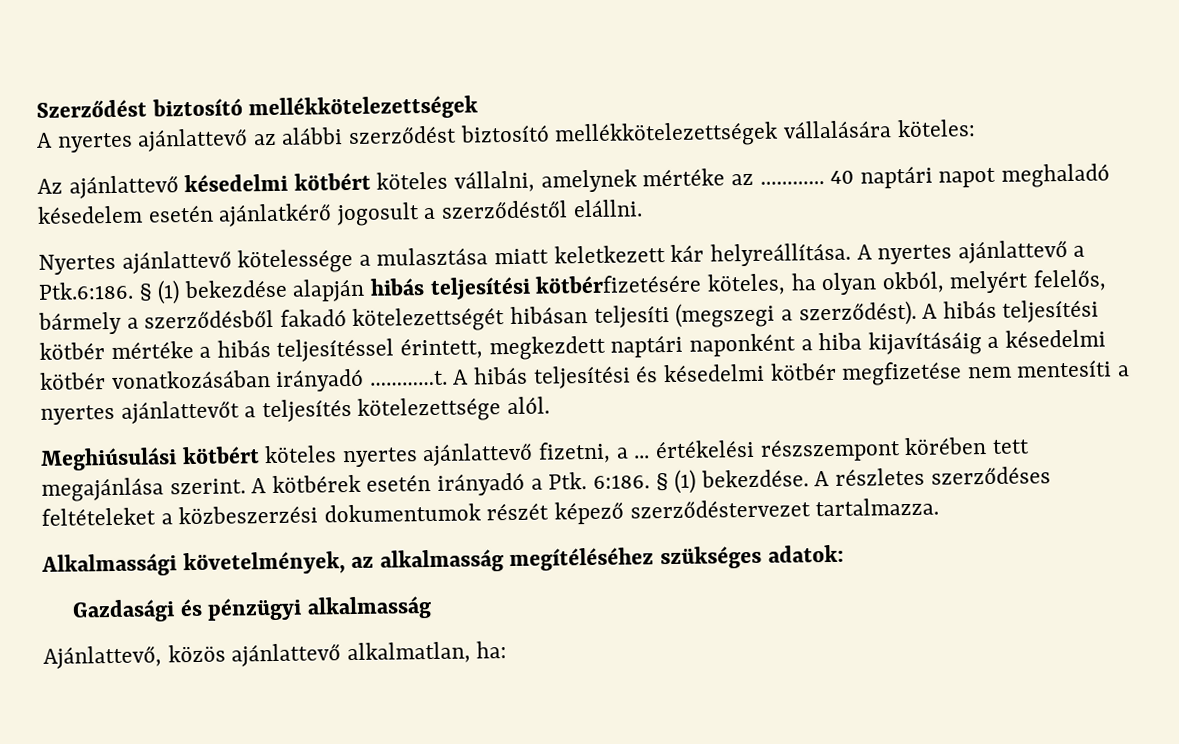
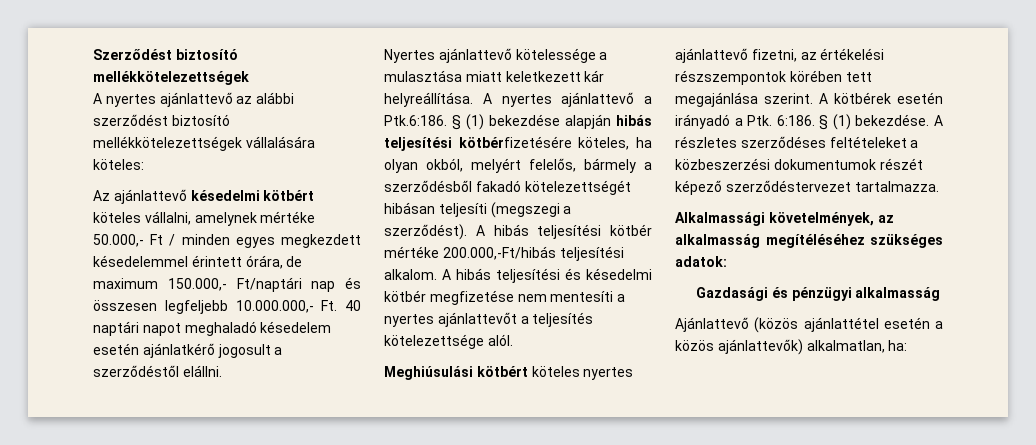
[730,173,825,186] az ………… -> [93,234,361,248] [93,255,303,269] [93,277,361,292] [93,300,338,314] 50.000,- Ft / minden egyes megkezdett késedelemmel érintett órára, de maximum 150.000,- Ft/naptári nap és összesen legfeljebb 10.000.000,- Ft.
[199,329,1106,362] [39,368,448,392] a hibás teljesítéssel érintett, megkezdett naptári naponként a hiba kijavításáig a késedelmi kötbér vonatkozásában irányadó …………t. -> [442,246,624,261] [384,269,437,280] 200.000,-Ft/hibás teljesítési alkalom.
[615,438,901,462] a ... értékelési részszempont -> [800,48,885,60] [675,70,786,85] az értékelési részszempontok
[43,643,342,669] Ajánlattevő, közös ajánlattevő -> [675,317,943,333] [675,339,803,355] Ajánlattevő (közös ajánlattétel esetén a közös ajánlattevők)

